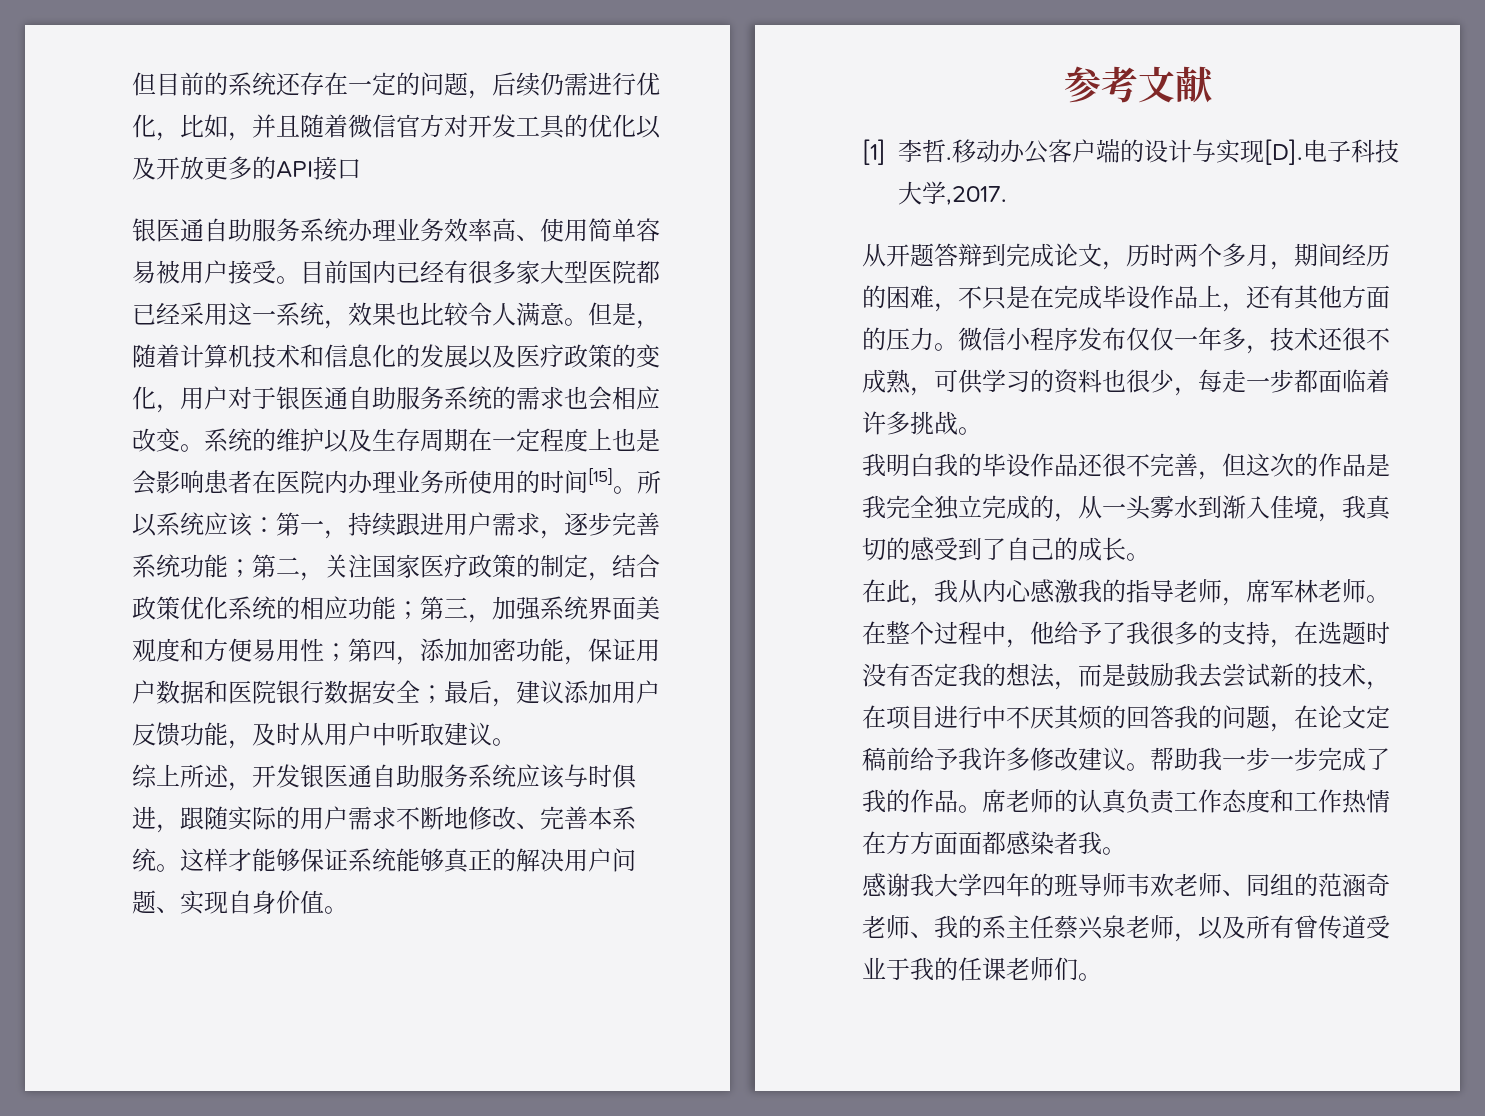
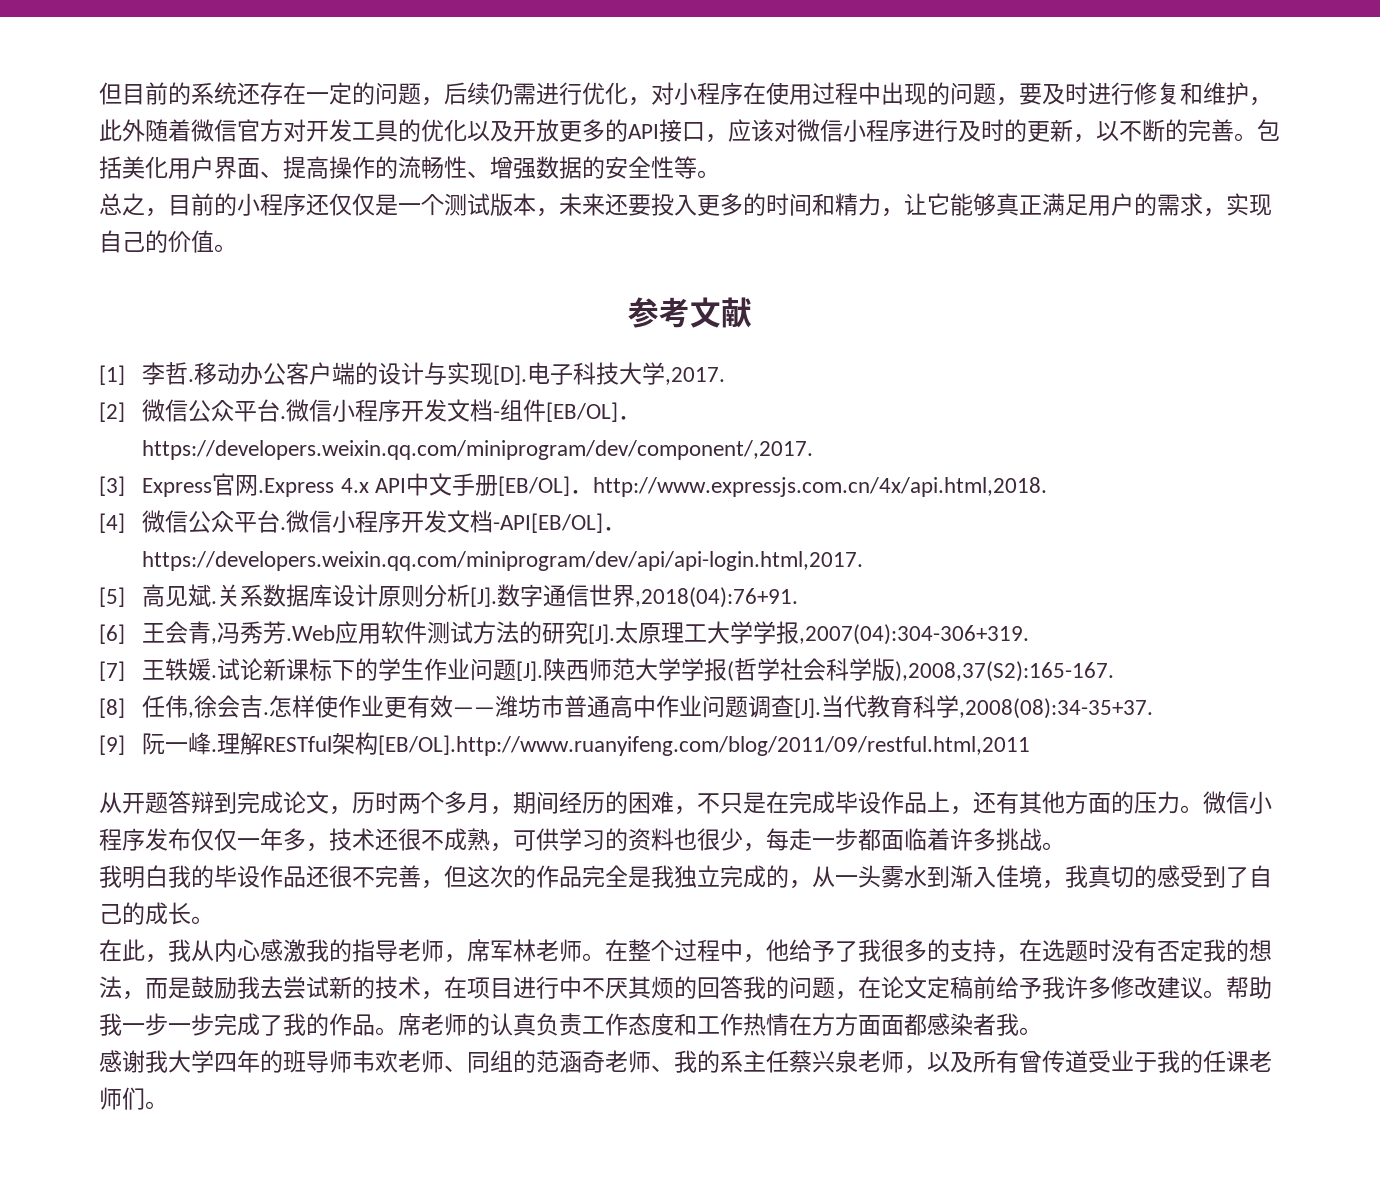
[180,114,300,141] 比如，并且 -> [651,82,1272,106] [99,119,145,142] 对小程序在使用过程中出现的问题，要及时进行修复和维护，此外
[132,218,660,242] [132,260,660,284] [132,302,660,329] [132,344,660,369] [132,386,660,413] [132,428,660,453] [132,468,613,495] [613,470,661,494] [132,512,660,539] [132,554,660,581] [132,596,660,623] [132,638,660,665] [132,680,660,707] [132,722,516,749] [132,764,636,791] [132,806,636,833] [132,848,636,873] [132,890,276,915] // 银医通自助服务系统办理业务效率高、使用简单容易被用户接受。目前国内已经有很多家大型医院都已经采用这一系统，效果也比较令人满意。但是，随着计算机技术和信息化的发展以及医疗政策的变化，用户对于银医通自助服务系统的需求也会相应改变。系统的维护以及生存周期在一定程度上也是会影响患者在医院内办理业务所使用的时间[15]。所以系统应该：第一，持续跟进用户需求，逐步完善系统功能；第二，关注国家医疗政策的制定，结合政策优化系统的相应功能；第三，加强系统界面美观度和方便易用性；第四，添加加密功能，保证用户数据和医院银行数据安全；最后，建议添加用户反馈功能，及时从用户中听取建议。 // 综上所述，开发银医通自助服务系统应该与时俱进，跟随实际的用户需求不断地修改、完善本系统。这样才能够保证系统能够真正的解决用户问题、实现自身 -> [705,119,1280,143] [99,156,720,179] [99,193,1272,217] [99,230,168,253] ，应该对微信小程序进行及时的更新，以不断的完善。包括美化用户界面、提高操作的流畅性、增强数据的安全性等。 // 总之，目前的小程序还仅仅是一个测试版本，未来还要投入更多的时间和精力，让它能够真正满足用户的需求，实现自己的
(1007, 196) none -> [99,399,642,422] [142,440,814,460] [99,473,1047,497] [99,510,627,533] [142,551,864,571] [99,584,799,608] [99,621,1030,645] [99,658,1115,682] [99,695,1154,719] [99,732,1031,756] // [2]微信公众平台.微信小程序开发文档-组件[EB/OL]．https://developers.weixin.qq.com/miniprogram/dev/component/,2017. // [3] Express官网.Express 4.x API中文手册[EB/OL]．http://www.expressjs.com.cn/4x/api.html,2018. // [4]微信公众平台.微信小程序开发文档-API[EB/OL]．https://developers.weixin.qq.com/miniprogram/dev/api/api-login.html,2017. // [5]高见斌.关系数据库设计原则分析[J].数字通信世界,2018(04):76+91. // [6]王会青,冯秀芳.Web应用软件测试方法的研究[J].太原理工大学学报,2007(04):304-306+319. // [7]王轶媛.试论新课标下的学生作业问题[J].陕西师范大学学报(哲学社会科学版),2008,37(S2):165-167. // [8]任伟,徐会吉.怎样使作业更有效——潍坊市普通高中作业问题调查[J].当代教育科学,2008(08):34-35+37. // [9]阮一峰.理解RESTful架构[EB/OL].http://www.ruanyifeng.com/blog/2011/09/restful.html,2011
[1366,453,1390,477] [862,495,934,519] 是我完全 -> [582,865,674,888] 完全是我

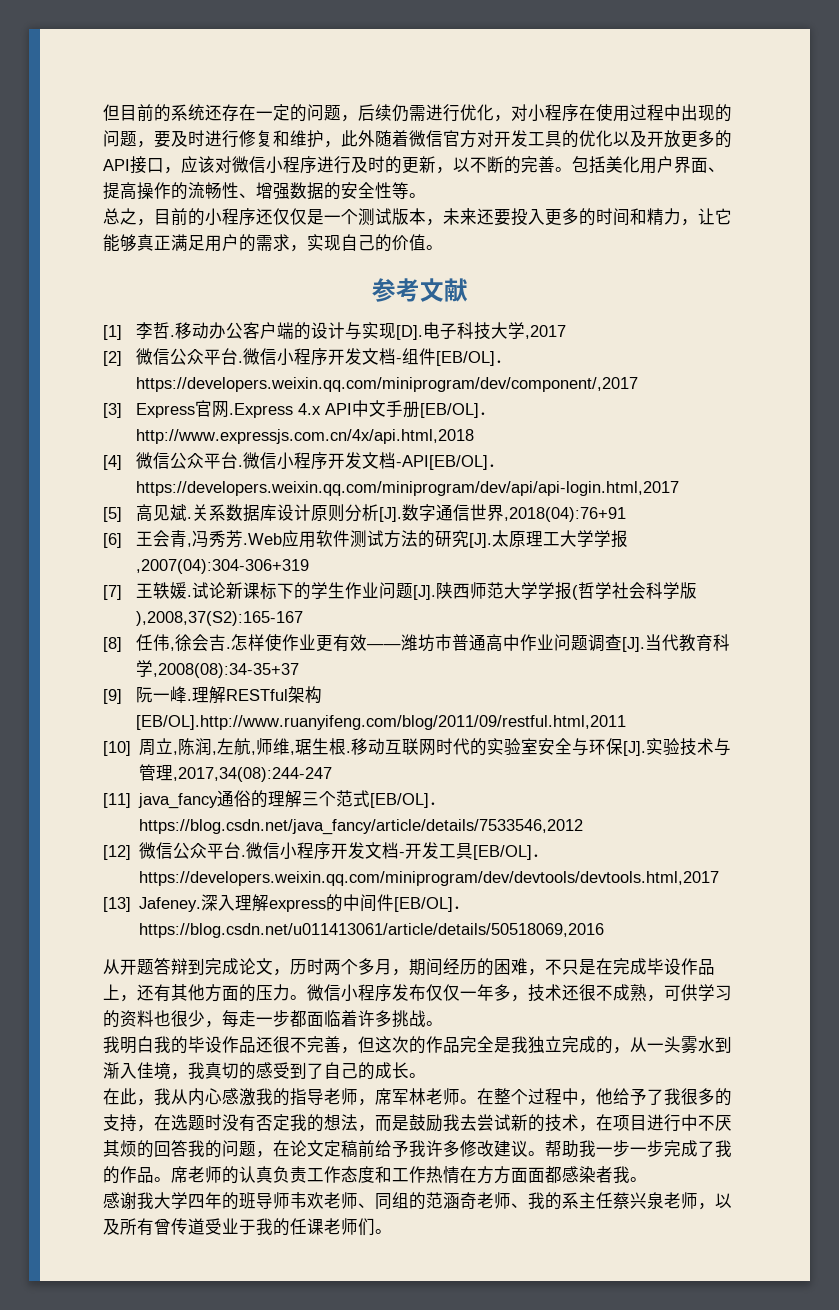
[665,367,726,385] ,2017. -> [524,325,566,339] ,2017
[142,440,814,460] https://developers.weixin.qq.com/miniprogram/dev/component/,2017. -> [135,377,638,392] https://developers.weixin.qq.com/miniprogram/dev/component/,2017
[592,477,1047,497] http://www.expressjs.com.cn/4x/api.html,2018. -> [135,429,474,444] http://www.expressjs.com.cn/4x/api.html,2018
[142,551,864,571] https://developers.weixin.qq.com/miniprogram/dev/api/api-login.html,2017. -> [135,481,679,496] https://developers.weixin.qq.com/miniprogram/dev/api/api-login.html,2017
[635,587,799,608] ,2018(04):76+91. -> [503,507,626,522] ,2018(04):76+91
[799,624,1030,645] ,2007(04):304-306+319. -> [135,559,309,574] ,2007(04):304-306+319
[895,661,1115,682] ),2008,37(S2):165-167. -> [135,611,303,626] ),2008,37(S2):165-167
[959,698,1154,719] ,2008(08):34-35+37. -> [152,663,299,678] ,2008(08):34-35+37
(1031, 745) none -> [103,738,732,756] [139,764,333,782] [103,790,447,809] [139,819,584,835] [103,842,550,860] [139,871,720,886] [103,894,471,912] [139,923,605,938] // [10]周立,陈润,左航,师维,琚生根.移动互联网时代的实验室安全与环保[J].实验技术与管理,2017,34(08):244-247 // [11] java_fancy通俗的理解三个范式[EB/OL]．https://blog.csdn.net/java_fancy/article/details/7533546,2012 // [12]微信公众平台.微信小程序开发文档-开发工具[EB/OL]．https://developers.weixin.qq.com/miniprogram/dev/devtools/devtools.html,2017 // [13] Jafeney.深入理解express的中间件[EB/OL]．https://blog.csdn.net/u011413061/article/details/50518069,2016

